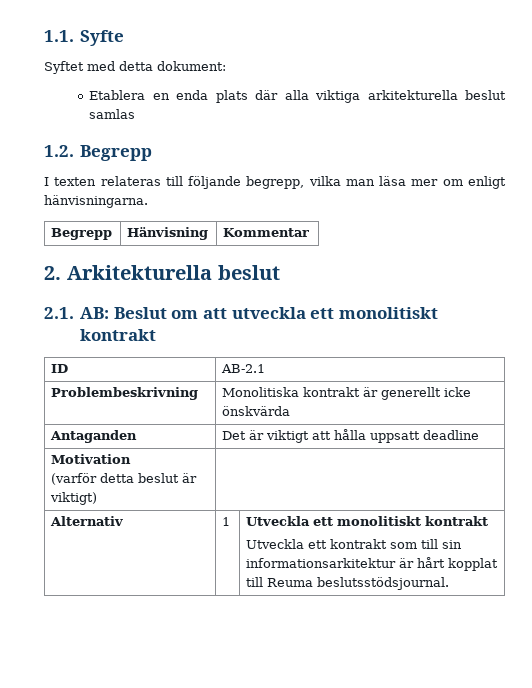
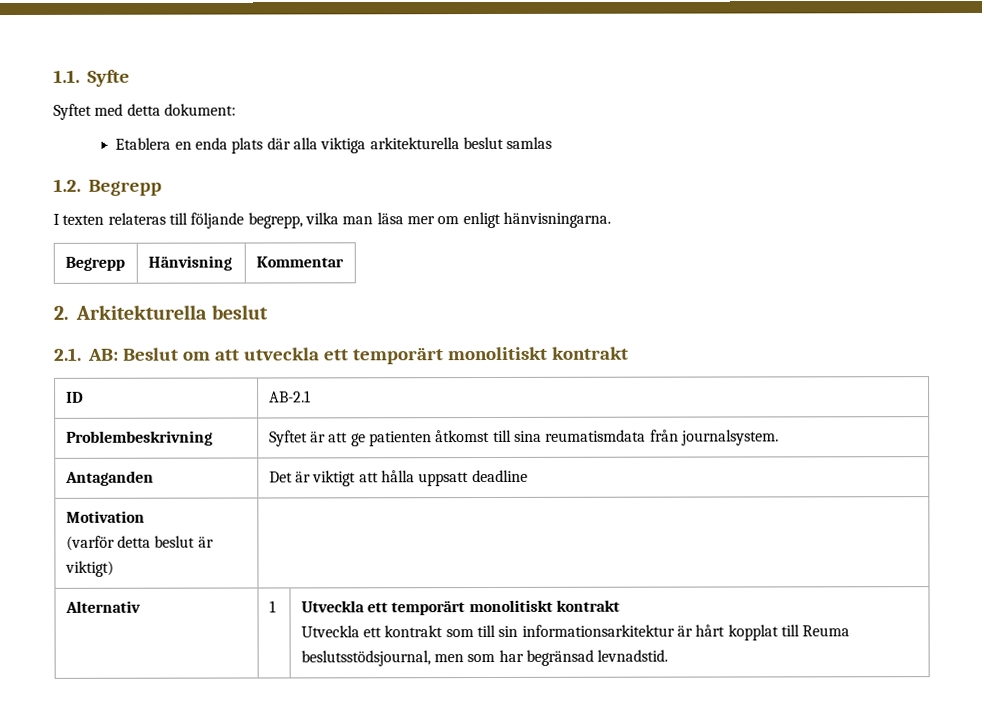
(335, 313) none -> [351,347,444,365] temporärt
[222,387,472,400] [222,406,291,416] Monolitiska kontrakt är generellt icke önskvärda -> [268,429,780,447] Syftet är att ge patienten åtkomst till sina reumatismdata från journalsystem.
(334, 521) none -> [391,601,466,616] temporärt
[317,577,450,590] beslutsstödsjournal. -> [300,649,669,667] beslutsstödsjournal, men som har begränsad levnadstid.

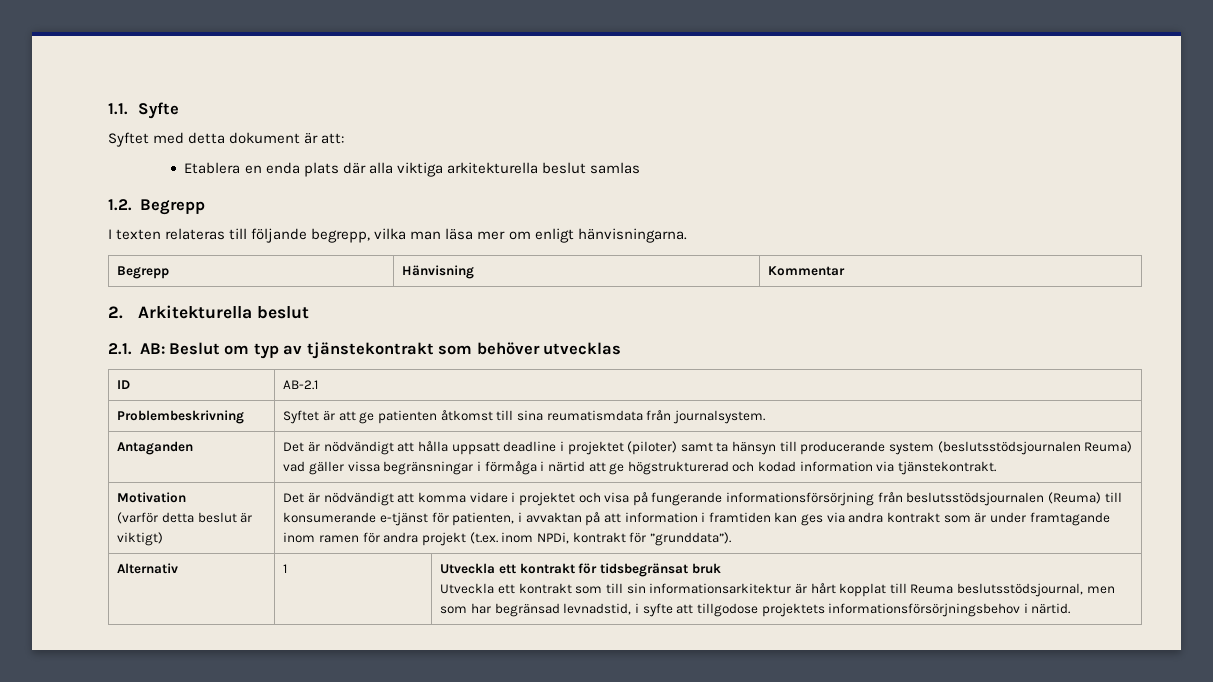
[163,103,236,116] dokument: -> [229,132,345,144] dokument är att:
[213,346,629,365] att utveckla ett temporärt monolitiskt kontrakt -> [253,342,622,359] typ av tjänstekontrakt som behöver utvecklas
[312,470,357,487] viktigt -> [323,441,394,455] nödvändigt
(528, 476) none -> [559,441,1133,455] [283,461,997,475] i projektet (piloter) samt ta hänsyn till producerande system (beslutsstödsjournalen Reuma) vad gäller vissa begränsningar i förmåga i närtid att ge högstrukturerad och kodad information via tjänstekontrakt.
(114, 568) none -> [283,492,1122,506] [283,512,1110,526] [283,532,731,546] Det är nödvändigt att komma vidare i projektet och visa på fungerande informationsförsörjning från beslutsstödsjournalen (Reuma) till konsumerande e-tjänst för patienten, i avvaktan på att information i framtiden kan ges via andra kontrakt som är under framtagande inom ramen för andra projekt (t.ex. inom NPDi, kontrakt för ”grunddata”).
[391,599,621,616] temporärt monolitiskt kontrakt -> [519,563,721,577] kontrakt för tidsbegränsat bruk
[597,649,669,662] levnadstid. -> [563,603,1071,617] levnadstid, i syfte att tillgodose projektets informationsförsörjningsbehov i närtid.

